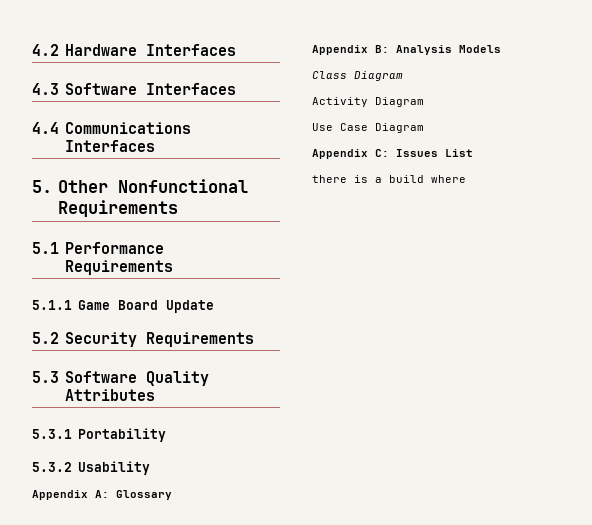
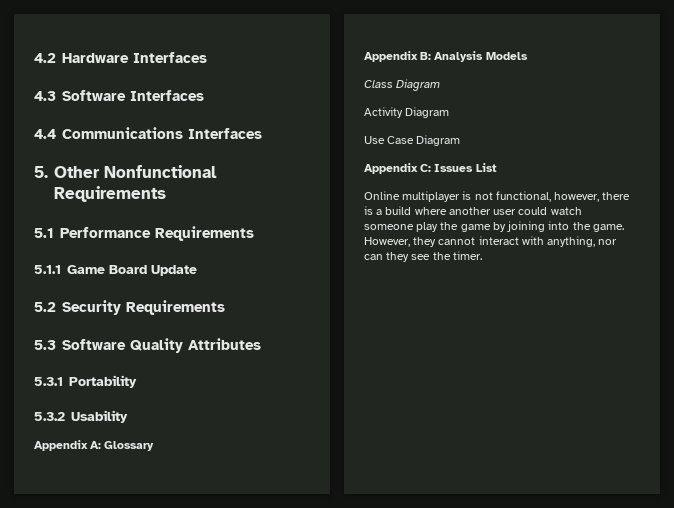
(473, 153) none -> [364,191,600,202] Online multiplayer is not functional, however,
(466, 179) none -> [448,207,582,215] [364,221,624,232] [364,236,618,247] [364,251,482,262] another user could watch someone play the game by joining into the game. However, they cannot interact with anything, nor can they see the timer.

